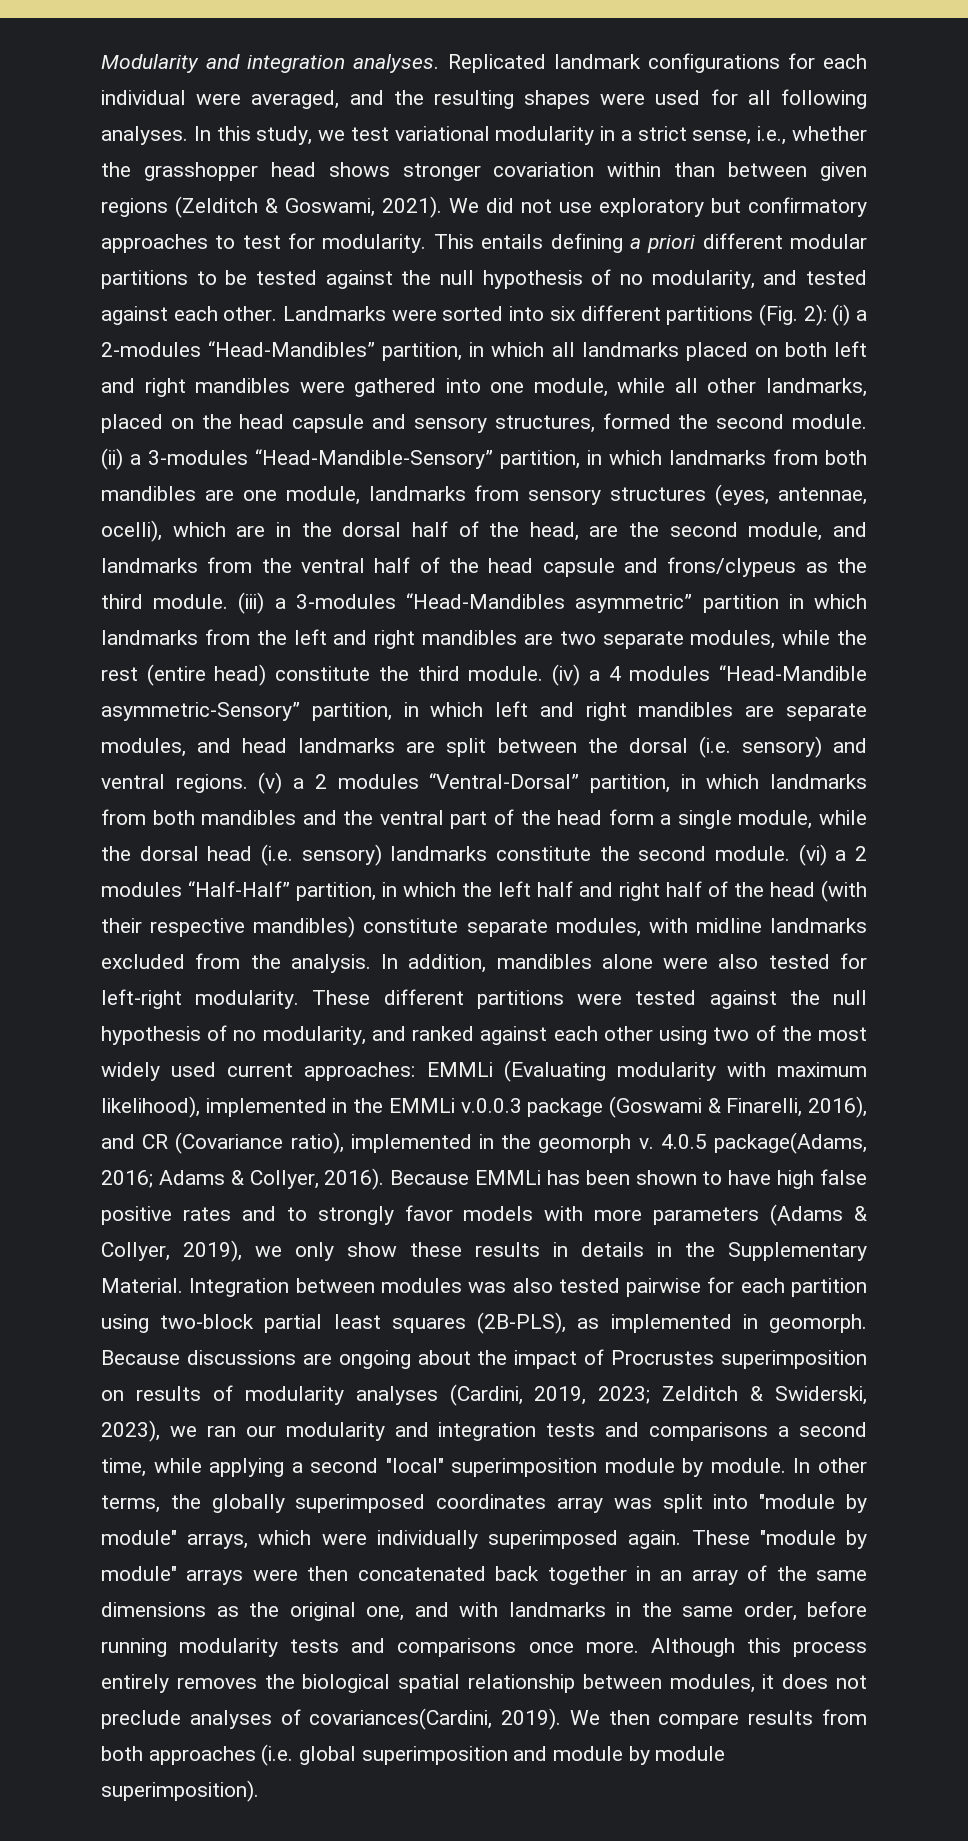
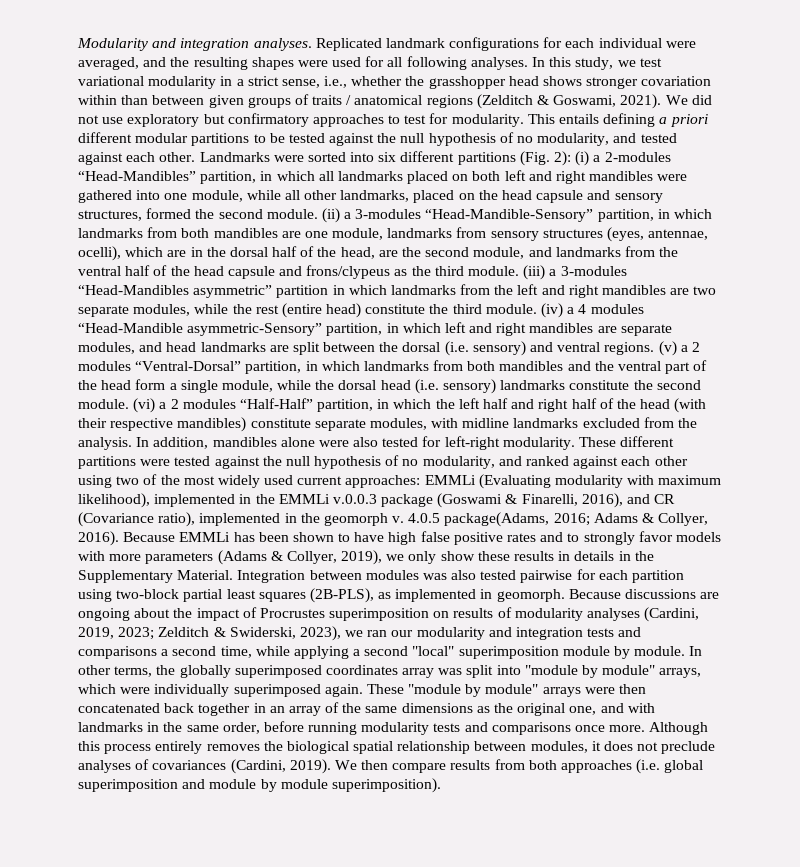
(868, 171) none -> [247,94,423,108] groups of traits / anatomical
[309,1708,493,1730] covariances(Cardini, -> [152,759,286,774] covariances (Cardini,

